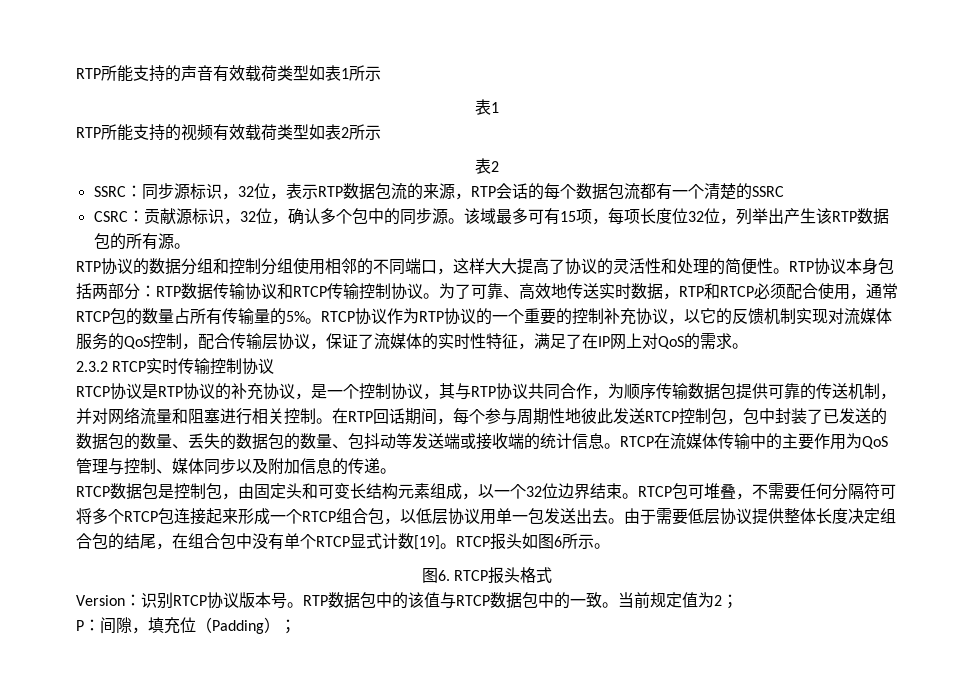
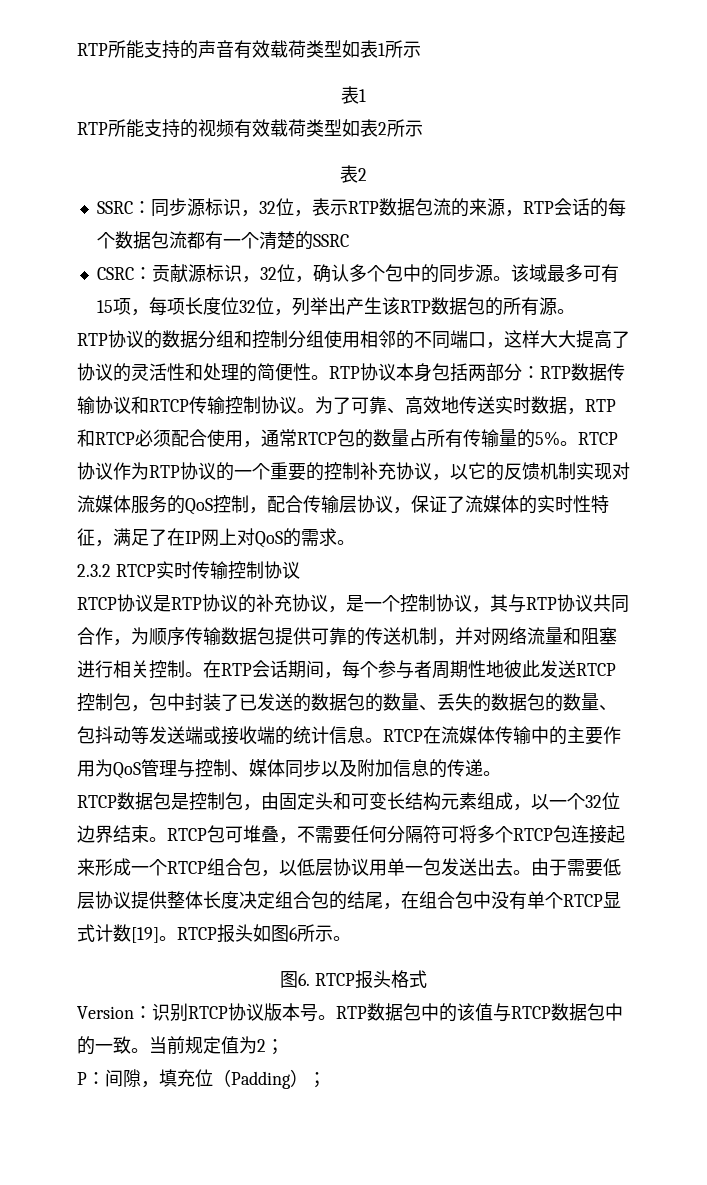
[373,409,389,424] 回 -> [252,660,270,678] 会
(517, 416) none -> [414,660,432,678] 者

